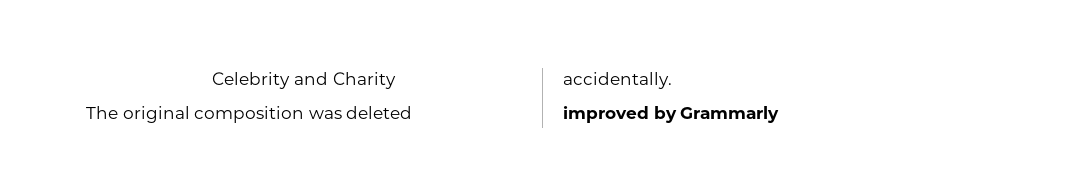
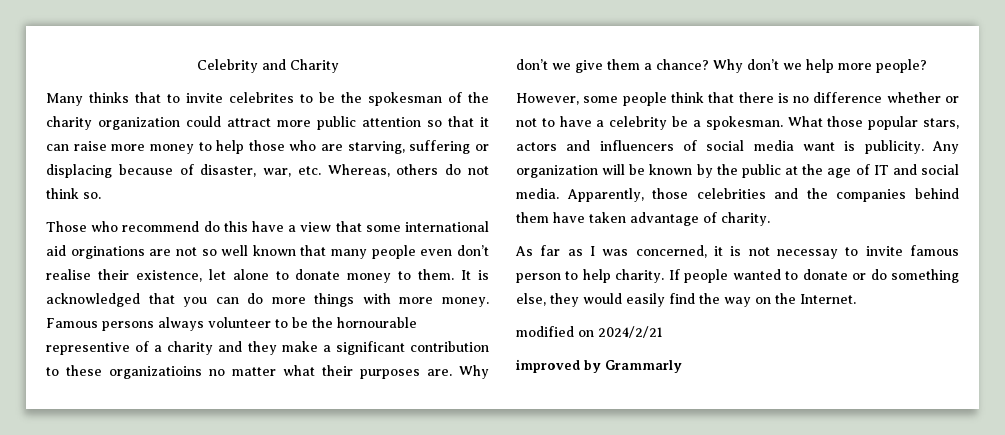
[86,106,413,123] [563,72,672,89] The original composition was deleted accidentally. -> [46,92,489,106] [46,116,489,130] [46,140,489,154] [46,164,489,178] [46,188,101,199] [46,221,489,232] [46,245,489,259] [46,269,490,283] [46,293,489,307] [46,317,417,331] [46,341,489,355] [46,365,489,379] [516,59,927,73] [516,92,959,106] [516,116,959,130] [516,140,959,154] [516,164,959,178] [516,188,959,202] [516,212,770,226] [515,245,959,259] [516,269,959,283] [516,293,856,307] [516,326,663,338] Many thinks that to invite celebrites to be the spokesman of the charity organization could attract more public attention so that it can raise more money to help those who are starving, suffering or displacing because of disaster, war, etc. Whereas, others do not think so. // Those who recommend do this have a view that some international aid orginations are not so well known that many people even don’t realise their existence, let alone to donate money to them. It is acknowledged that you can do more things with more money. Famous persons always volunteer to be the hornourable representive of a charity and they make a significant contribution to these organizatioins no matter what their purposes are. Why don’t we give them a chance? Why don’t we help more people? // However, some people think that there is no difference whether or not to have a celebrity be a spokesman. What those popular stars, actors and influencers of social media want is publicity. Any organization will be known by the public at the age of IT and social media. Apparently, those celebrities and the companies behind them have taken advantage of charity. // As far as I was concerned, it is not necessay to invite famous person to help charity. If people wanted to donate or do something else, they would easily find the way on the Internet. // modified on 2024/2/21

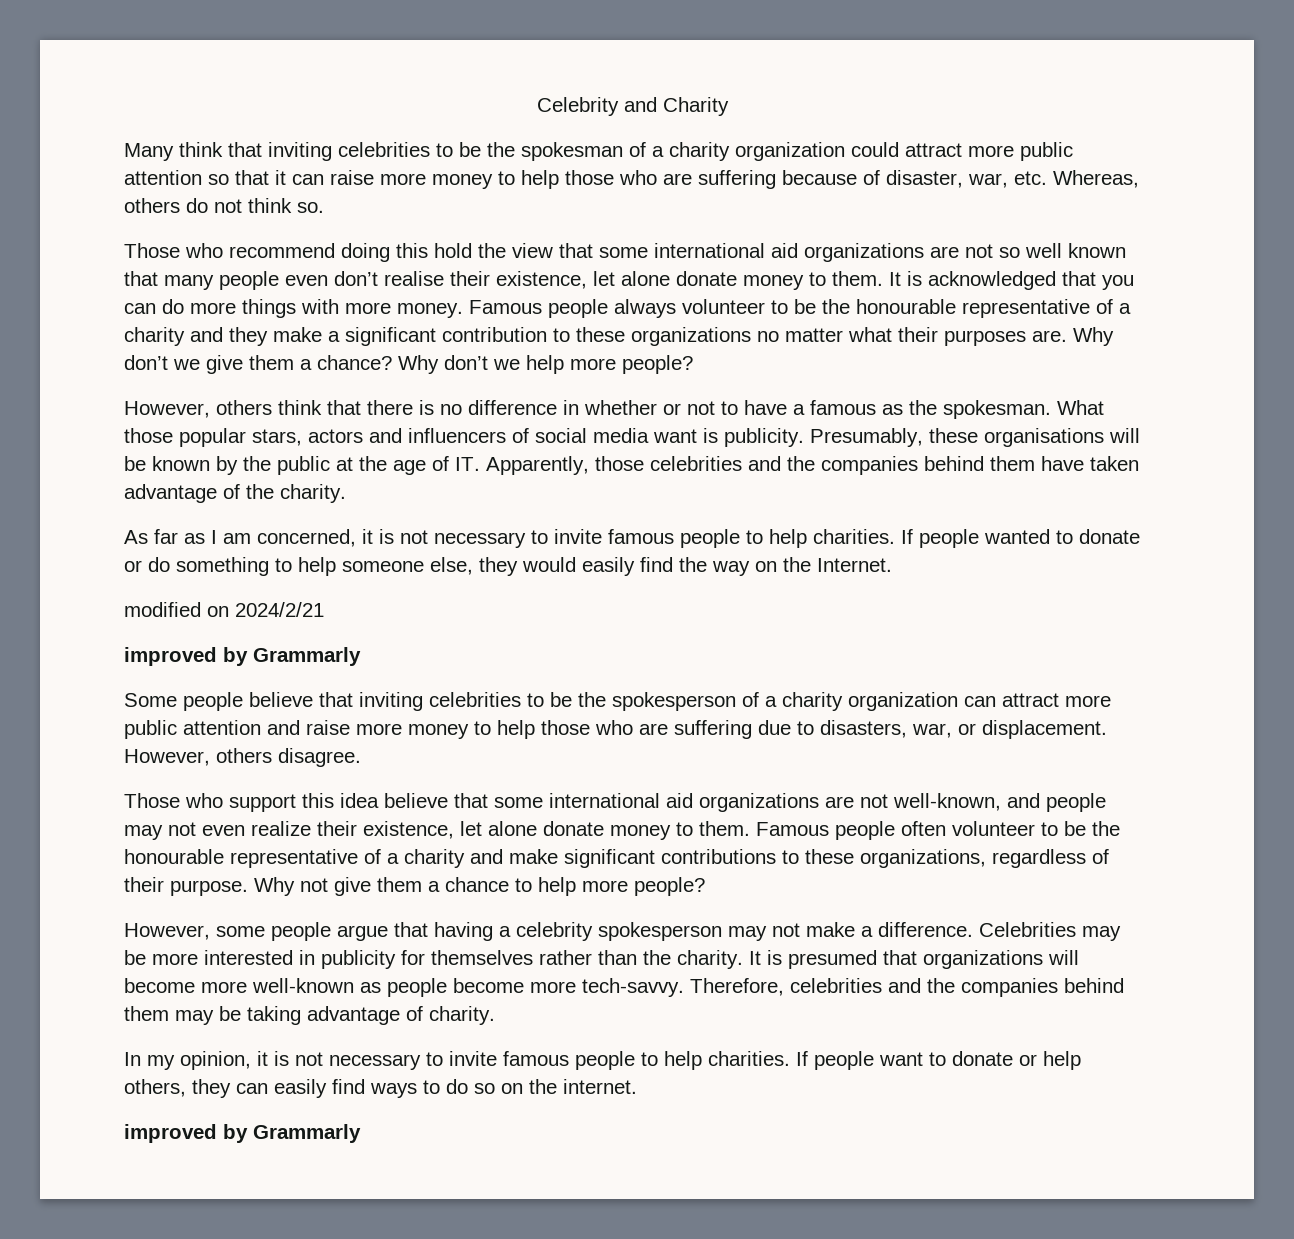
[89,92,294,103] thinks that to invite celebrites -> [179,142,430,161] think that inviting celebrities
[468,92,489,103] the -> [652,146,664,157] a
[347,140,489,154] [46,164,112,178] starving, suffering or displacing -> [698,170,776,189] suffering
[203,221,297,232] do this have a -> [341,243,506,262] doing this hold the
[70,246,145,259] orginations -> [804,243,924,262] organizations
[275,271,289,280] to -> (670, 278) none
[102,321,154,331] persons -> [548,299,608,318] people
[337,317,417,328] [46,342,130,355] hornourable representive -> [856,299,1090,318] honourable representative
[109,366,202,379] organizatioins -> [631,327,751,346] organizations
[583,92,667,106] some people -> [216,400,272,415] others
(883, 97) none -> [563,400,579,415] in
[609,116,701,130] celebrity be a -> [810,400,937,415] famous as the
[932,141,959,154] [516,165,598,178] Any organization -> [810,428,1104,447] Presumably, these organisations
[873,164,959,175] [516,188,559,199] IT and social media. -> [455,457,480,471] IT.
(717, 217) none -> [246,484,274,499] the
[602,249,629,256] was -> [223,533,251,544] am
[777,245,959,259] [516,269,665,283] necessay to invite famous person to help charity. -> [434,529,895,548] necessary to invite famous people to help charities.
(959, 276) none -> [275,557,424,576] to help someone
(682, 366) none -> [124,692,1111,711] [124,720,1107,739] [124,748,361,767] [124,793,1106,812] [124,821,1120,840] [124,849,1109,868] [124,877,705,896] [124,922,1121,941] [124,950,1079,969] [124,978,1124,997] [124,1006,495,1025] [124,1051,1081,1070] [124,1079,637,1098] [124,1124,361,1143] // Some people believe that inviting celebrities to be the spokesperson of a charity organization can attract more public attention and raise more money to help those who are suffering due to disasters, war, or displacement. However, others disagree. // Those who support this idea believe that some international aid organizations are not well-known, and people may not even realize their existence, let alone donate money to them. Famous people often volunteer to be the honourable representative of a charity and make significant contributions to these organizations, regardless of their purpose. Why not give them a chance to help more people? // However, some people argue that having a celebrity spokesperson may not make a difference. Celebrities may be more interested in publicity for themselves rather than the charity. It is presumed that organizations will become more well-known as people become more tech-savvy. Therefore, celebrities and the companies behind them may be taking advantage of charity. // In my opinion, it is not necessary to invite famous people to help charities. If people want to donate or help others, they can easily find ways to do so on the internet. // improved by Grammarly

